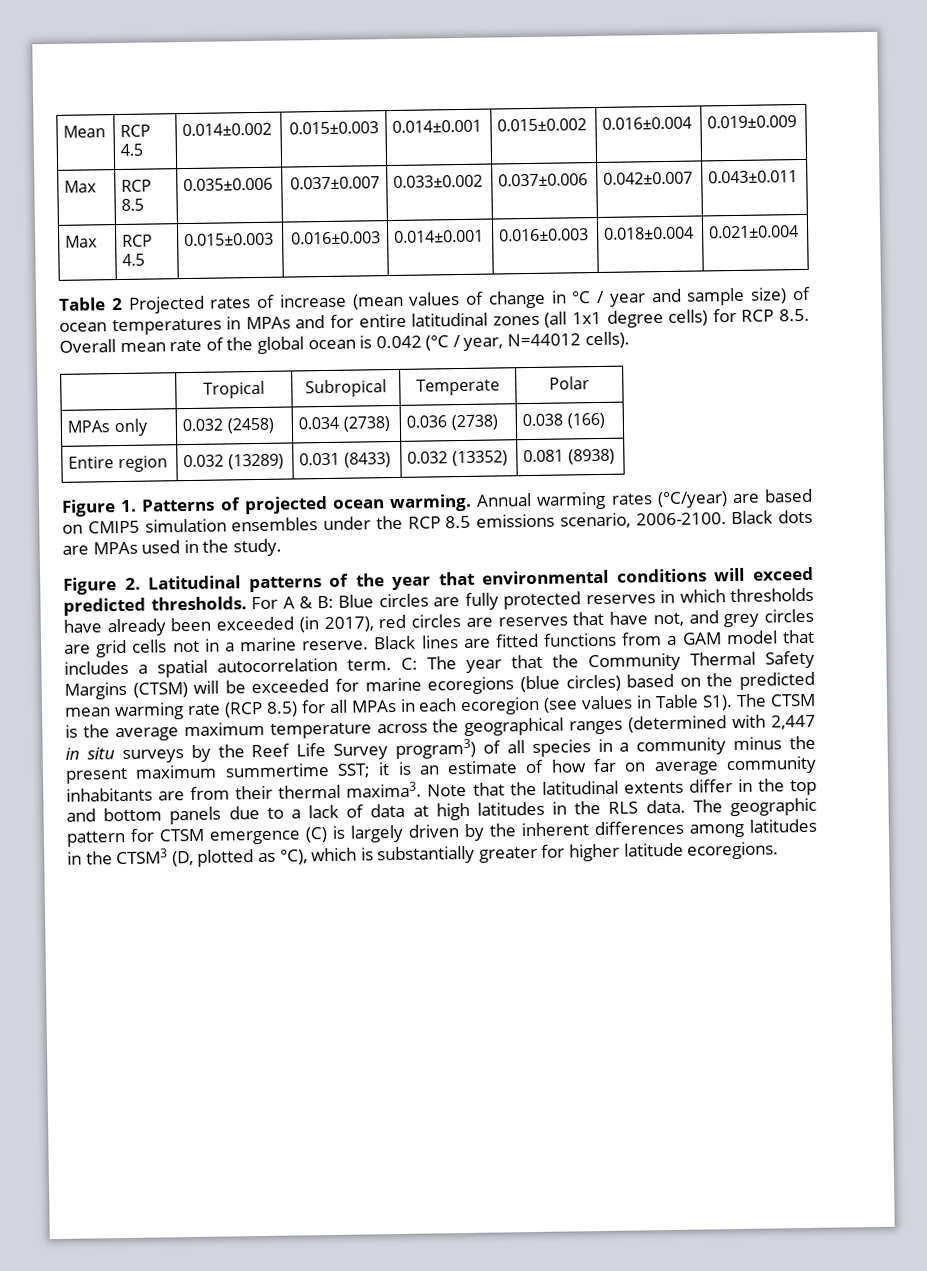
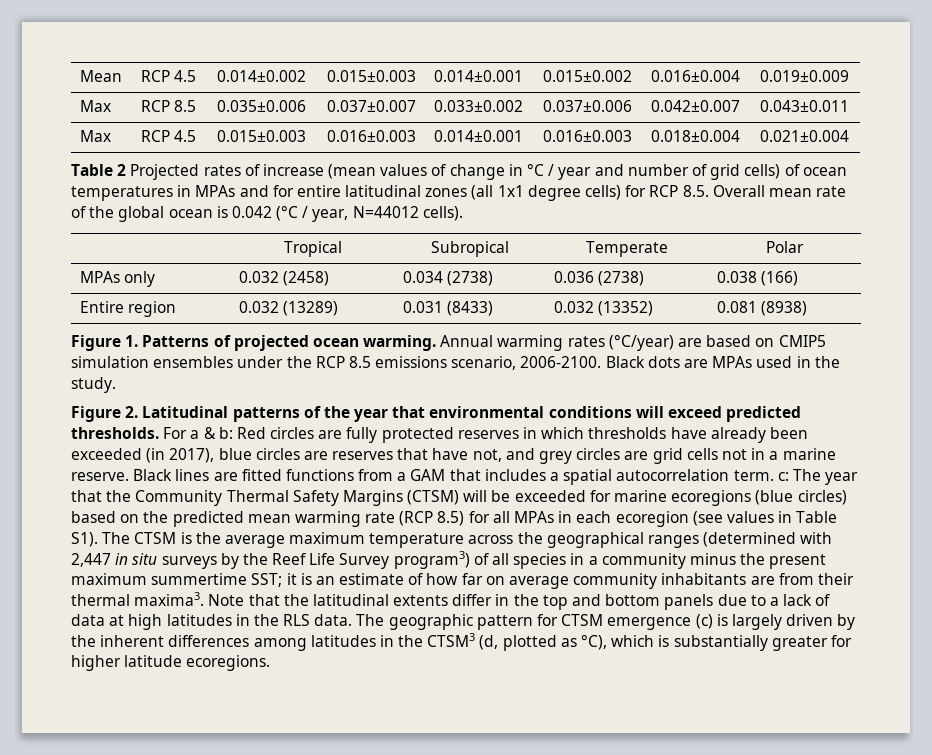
[686,287,788,306] sample size) -> [627,164,781,180] number of grid cells)
[282,594,374,609] A & B: Blue -> [190,427,266,439] a & b: Red
[378,614,407,629] red -> [218,448,252,460] blue
[725,630,778,645] model -> (446, 475) none
[401,657,418,670] C: -> [777,472,789,481] c:
[305,827,328,843] (C) -> [695,614,713,629] (c)
[171,850,194,867] (D, -> [479,635,499,650] (d,

